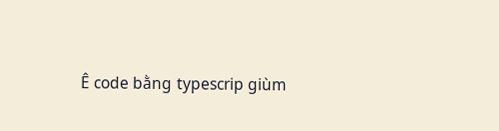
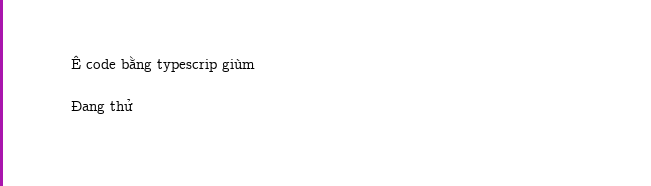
(287, 85) none -> [71,99,133,114] // Đang thử

